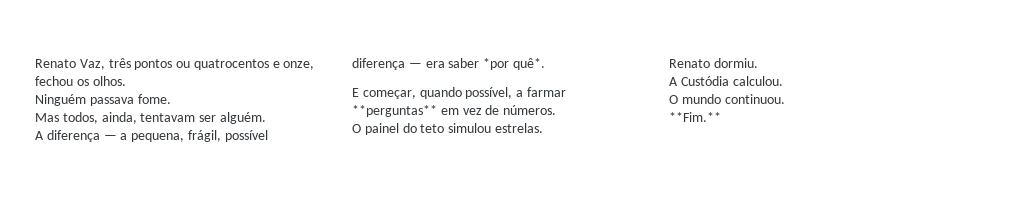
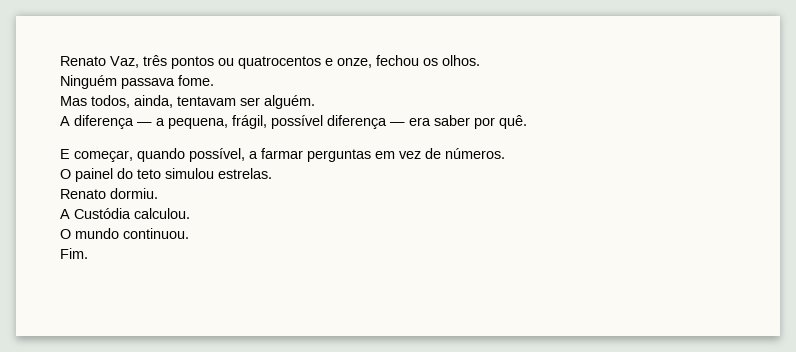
[483,58,545,70] *por quê*. -> [474,115,527,129] por quê.
[352,105,437,117] **perguntas** -> [307,149,371,162] perguntas
[669,112,721,122] **Fim.** -> [60,248,88,259] Fim.

